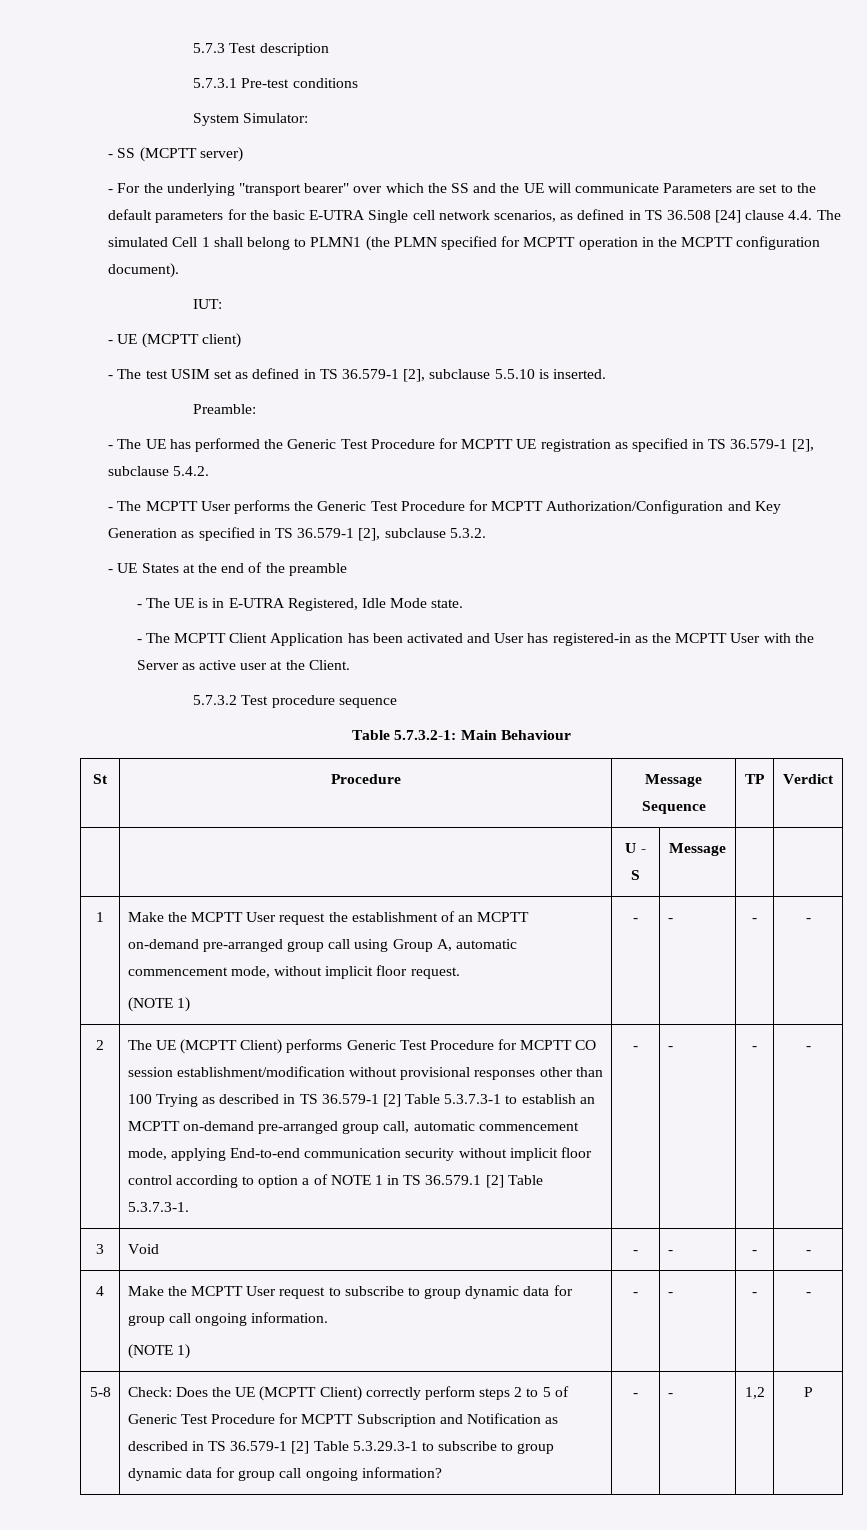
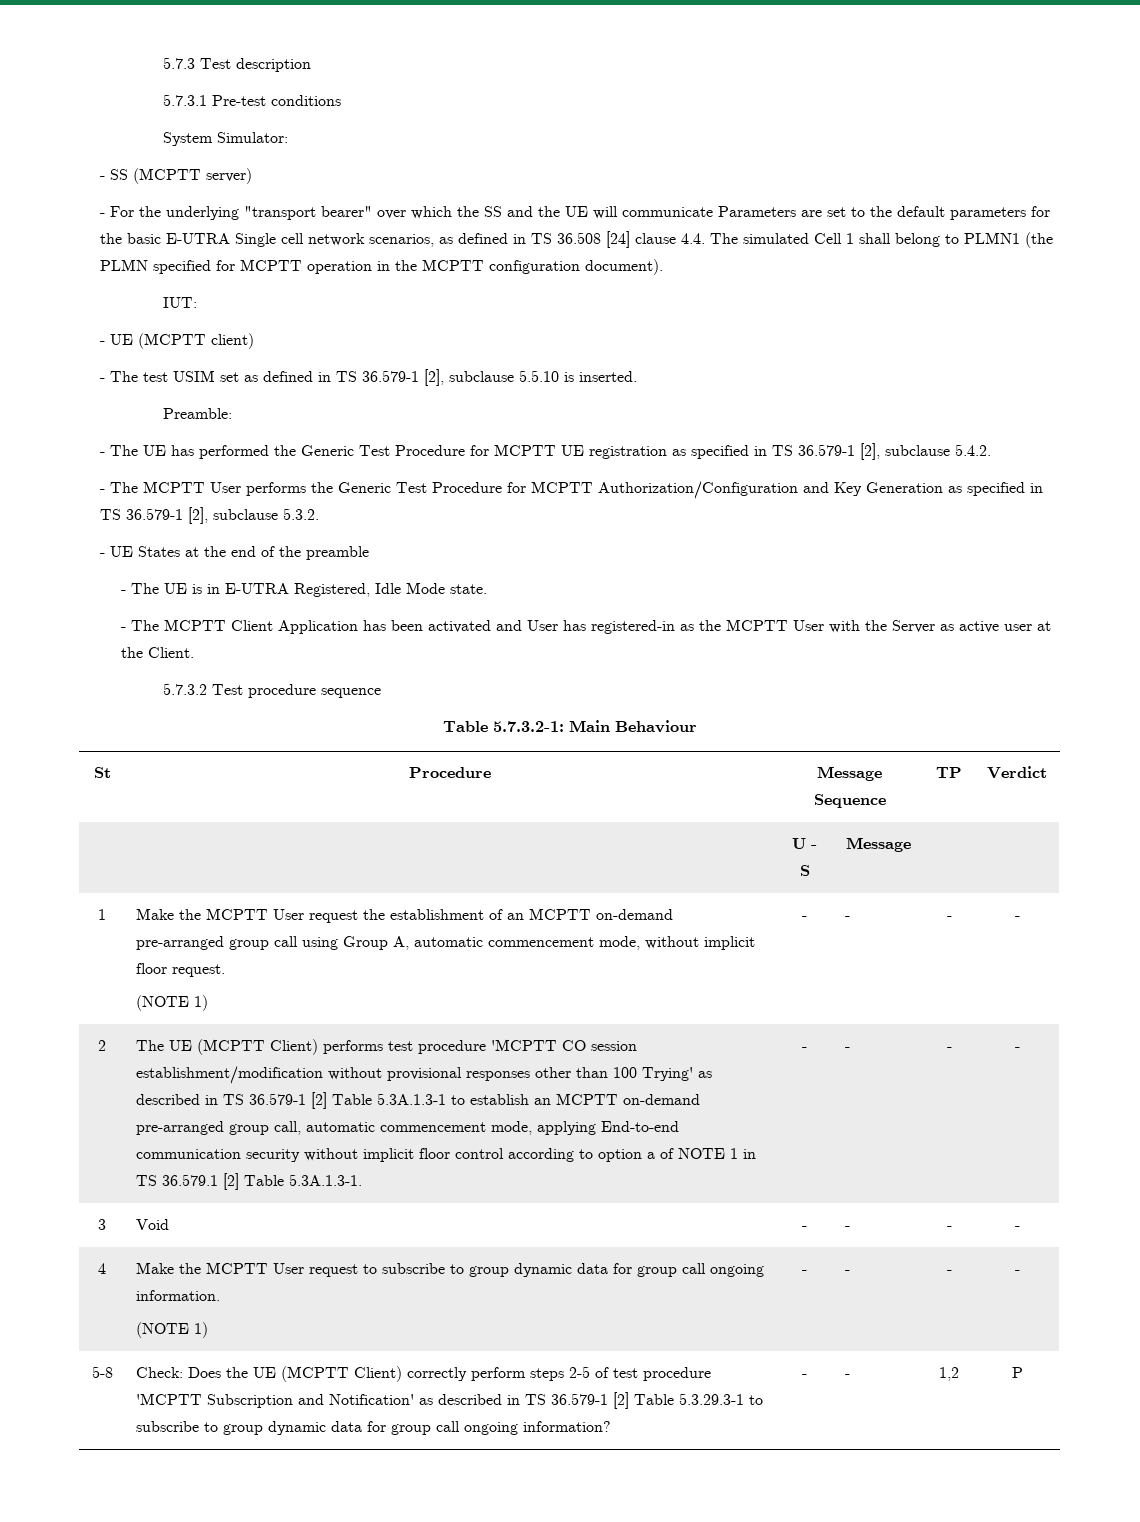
[346,1039,573,1050] Generic Test Procedure for MCPTT -> [387,1039,557,1054] test procedure 'MCPTT
[155,1094,502,1107] Trying as described in TS 36.579-1 [2] Table 5.3.7.3-1 -> [641,1067,712,1081] [135,1092,446,1109] Trying' as described in TS 36.579-1 [2] Table 5.3A.1.3-1
[127,1202,189,1212] 5.3.7.3-1. -> [288,1174,362,1186] 5.3A.1.3-1.
[514,1386,569,1397] [127,1413,354,1424] 2 to 5 of Generic Test Procedure for MCPTT -> [568,1366,711,1381] [135,1393,202,1405] 2-5 of test procedure 'MCPTT
[466,1413,541,1424] Notification -> [328,1394,414,1405] Notification'

